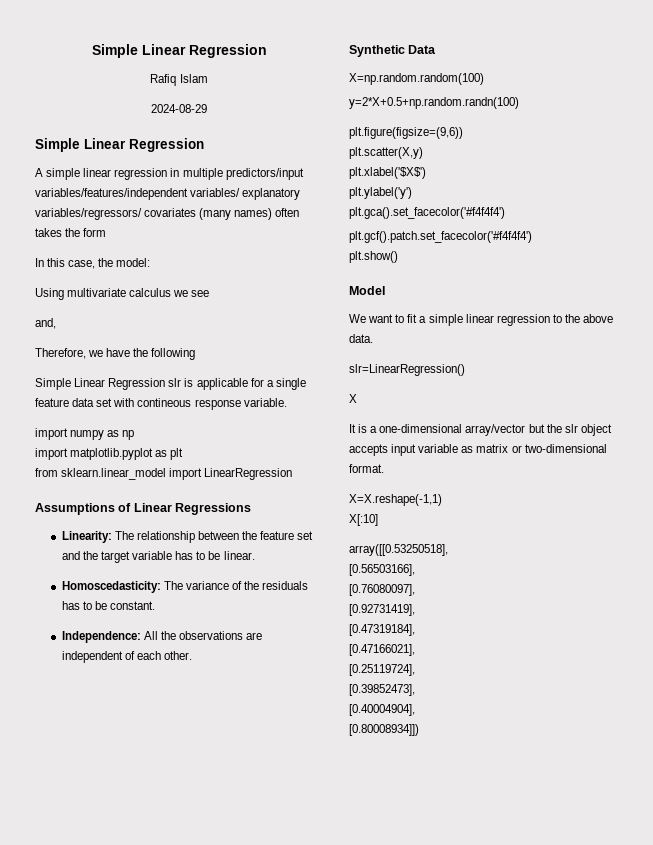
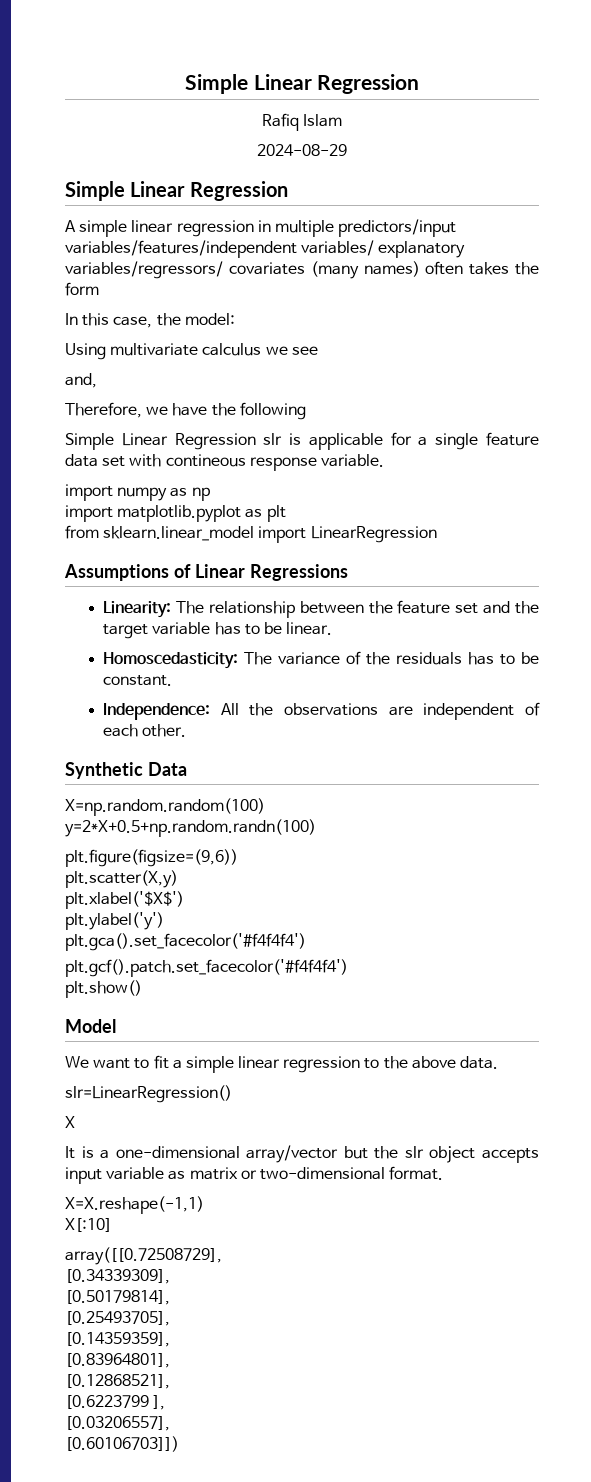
[349,544,448,556] [349,564,415,576] [349,584,415,596] [349,604,415,616] [349,624,415,636] [349,644,415,656] [349,664,415,676] [349,684,415,696] [349,704,415,716] [349,724,419,736] array([[0.53250518], // [0.56503166], // [0.76080097], // [0.92731419], // [0.47319184], // [0.47166021], // [0.25119724], // [0.39852473], // [0.40004904], // [0.80008934]]) -> [65,1247,222,1265] [65,1269,170,1284] [65,1290,170,1305] [65,1311,170,1326] [65,1332,170,1347] [65,1353,170,1368] [65,1374,170,1389] [65,1395,166,1410] [65,1416,170,1431] [65,1436,179,1452] array([[0.72508729], // [0.34339309], // [0.50179814], // [0.25493705], // [0.14359359], // [0.83964801], // [0.12868521], // [0.6223799 ], // [0.03206557], // [0.60106703]])

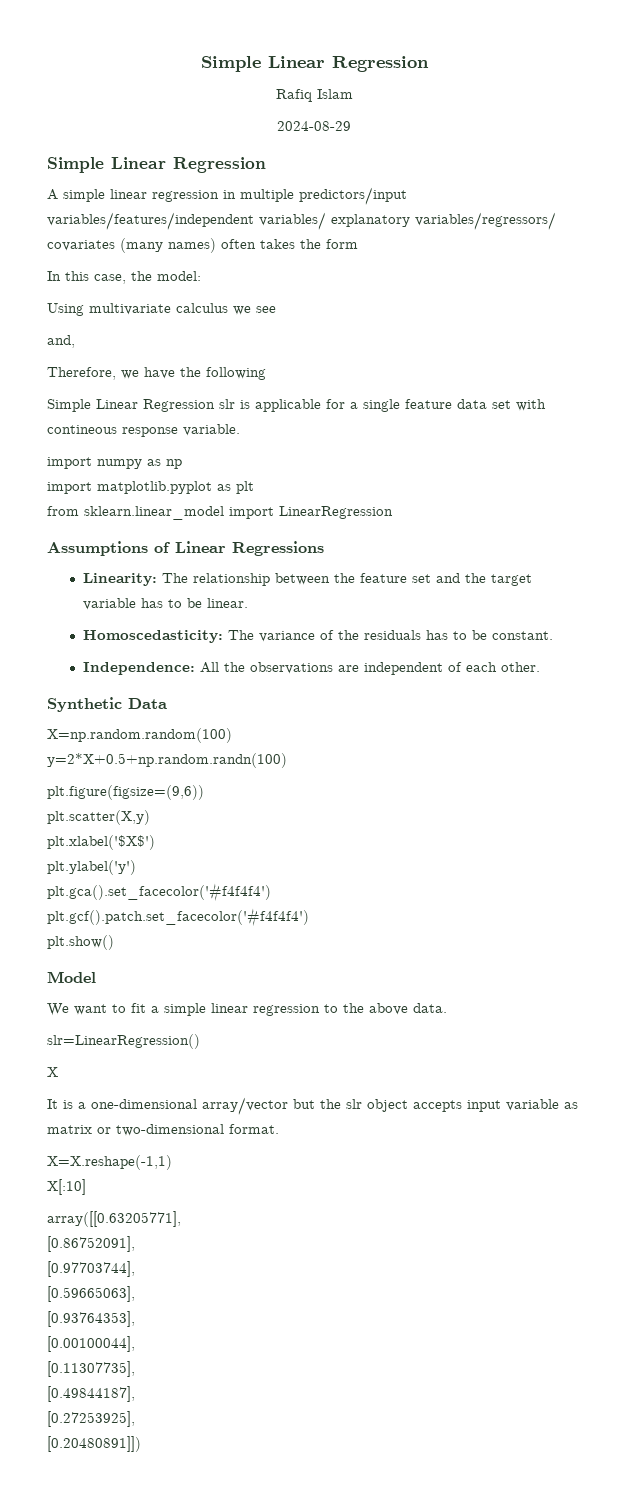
[65,1247,222,1265] [65,1269,170,1284] [65,1290,170,1305] [65,1311,170,1326] [65,1332,170,1347] [65,1353,170,1368] [65,1374,170,1389] [65,1395,166,1410] [65,1416,170,1431] [65,1436,179,1452] array([[0.72508729], // [0.34339309], // [0.50179814], // [0.25493705], // [0.14359359], // [0.83964801], // [0.12868521], // [0.6223799 ], // [0.03206557], // [0.60106703]]) -> [47,1211,181,1227] [47,1236,135,1252] [47,1261,135,1277] [47,1286,135,1302] [47,1311,135,1327] [47,1336,135,1352] [47,1361,135,1377] [47,1386,135,1402] [47,1411,135,1427] [47,1436,141,1452] array([[0.63205771], // [0.86752091], // [0.97703744], // [0.59665063], // [0.93764353], // [0.00100044], // [0.11307735], // [0.49844187], // [0.27253925], // [0.20480891]])

